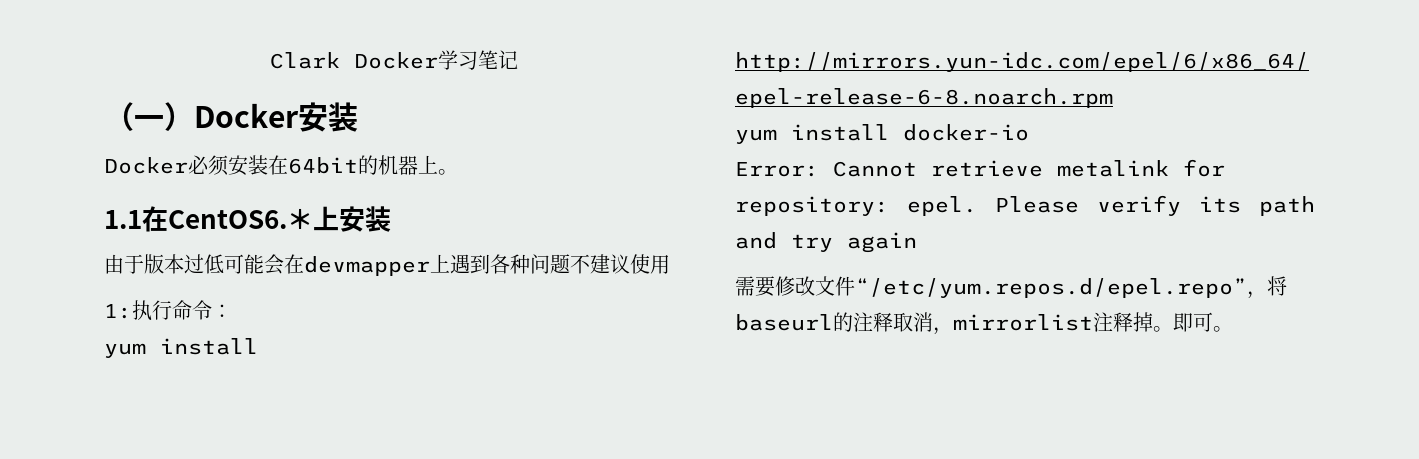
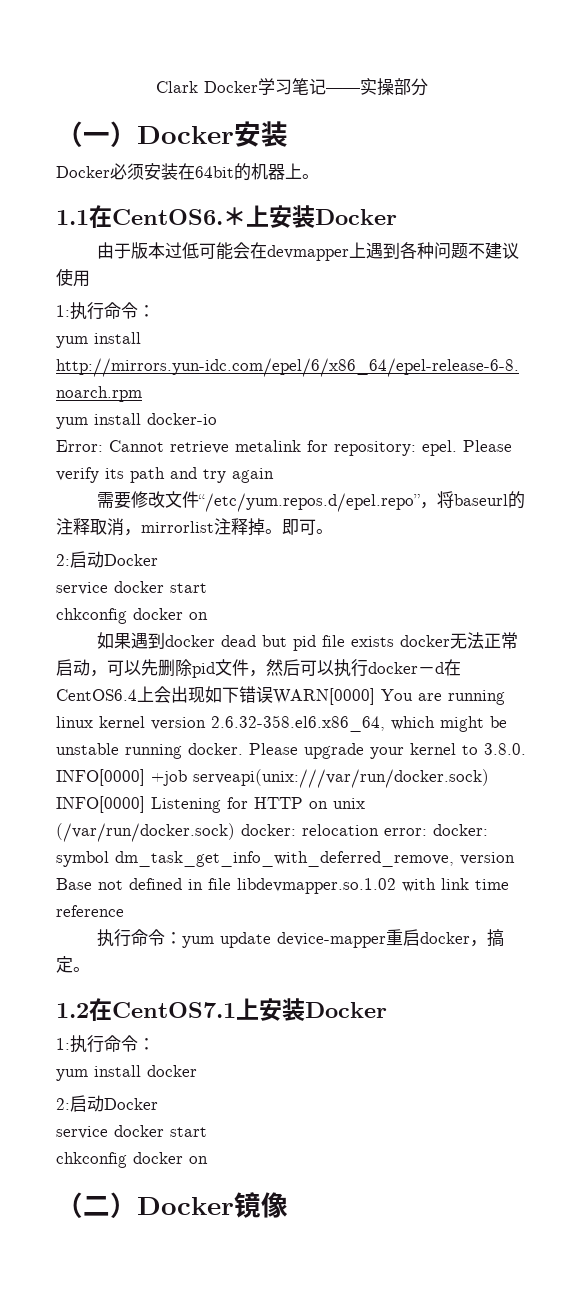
(518, 59) none -> [326,78,428,96] ——实操部分
(391, 219) none -> [315,209,397,225] Docker
(1233, 329) none -> [56,551,158,568] [56,581,207,595] [56,608,208,624] [96,632,518,651] [56,659,461,678] [56,686,505,705] [56,715,507,732] [56,743,526,759] [56,769,489,788] [56,796,365,813] [56,823,488,842] [56,851,515,867] [56,878,509,894] [56,905,124,917] [96,929,504,948] [56,956,90,973] [56,998,387,1021] [56,1035,155,1053] [56,1065,197,1081] [56,1095,158,1112] [56,1125,207,1139] [56,1152,208,1168] [56,1192,288,1218] // 2:启动Docker // service docker start // chkconfig docker on // 如果遇到docker dead but pid file exists docker无法正常启动，可以先删除pid文件，然后可以执行docker－d在CentOS6.4上会出现如下错误WARN[0000] You are running linux kernel version 2.6.32-358.el6.x86_64, which might be unstable running docker. Please upgrade your kernel to 3.8.0. INFO[0000] +job serveapi(unix:///var/run/docker.sock) INFO[0000] Listening for HTTP on unix (/var/run/docker.sock) docker: relocation error: docker: symbol dm_task_get_info_with_deferred_remove, version Base not defined in file libdevmapper.so.1.02 with link time reference // 执行命令：yum update device-mapper重启docker，搞定。 // 1.2在CentOS7.1上安装Docker // 1:执行命令： // yum install docker // 2:启动Docker // service docker start // chkconfig docker on // （二）Docker镜像

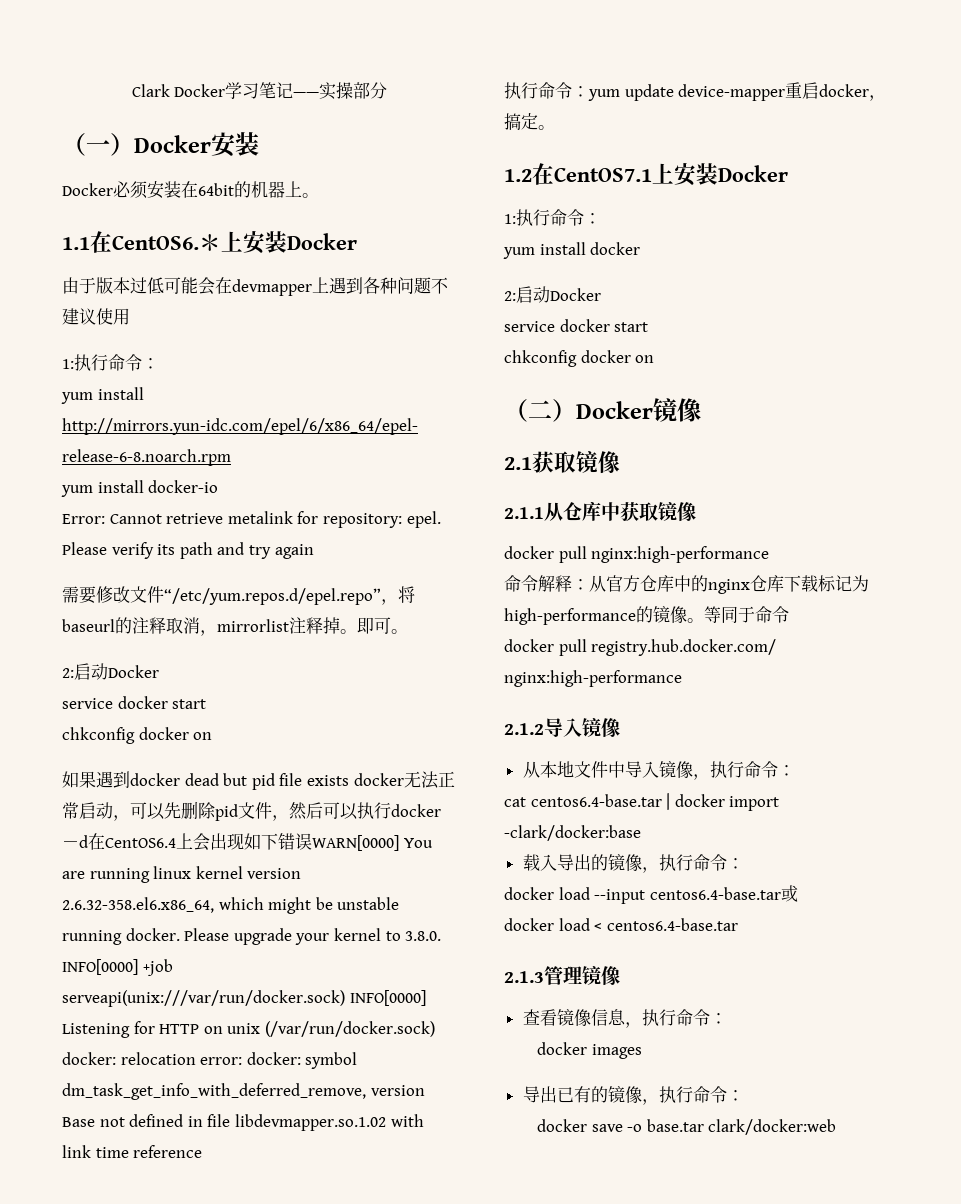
(288, 1205) none -> [504,451,620,474] [504,501,696,522] [504,546,770,563] [504,575,869,594] [504,605,789,625] [504,639,777,656] [504,670,682,687] [504,718,620,738] [522,760,795,780] [504,793,780,811] [504,825,641,841] [522,853,744,873] [504,885,798,904] [504,918,738,931] [504,966,620,986] [522,1008,727,1028] [537,1042,642,1059] [522,1085,744,1105] [537,1119,837,1135] // 2.1获取镜像 // 2.1.1从仓库中获取镜像 // docker pull nginx:high-performance // 命令解释：从官方仓库中的nginx仓库下载标记为high-performance的镜像。等同于命令 // docker pull registry.hub.docker.com/ nginx:high-performance // 2.1.2导入镜像 // 从本地文件中导入镜像，执行命令： // cat centos6.4-base.tar | docker import -clark/docker:base // 载入导出的镜像，执行命令： // docker load --input centos6.4-base.tar或 // docker load < centos6.4-base.tar // 2.1.3管理镜像 // 查看镜像信息，执行命令： // docker images // 导出已有的镜像，执行命令： // docker save -o base.tar clark/docker:web

